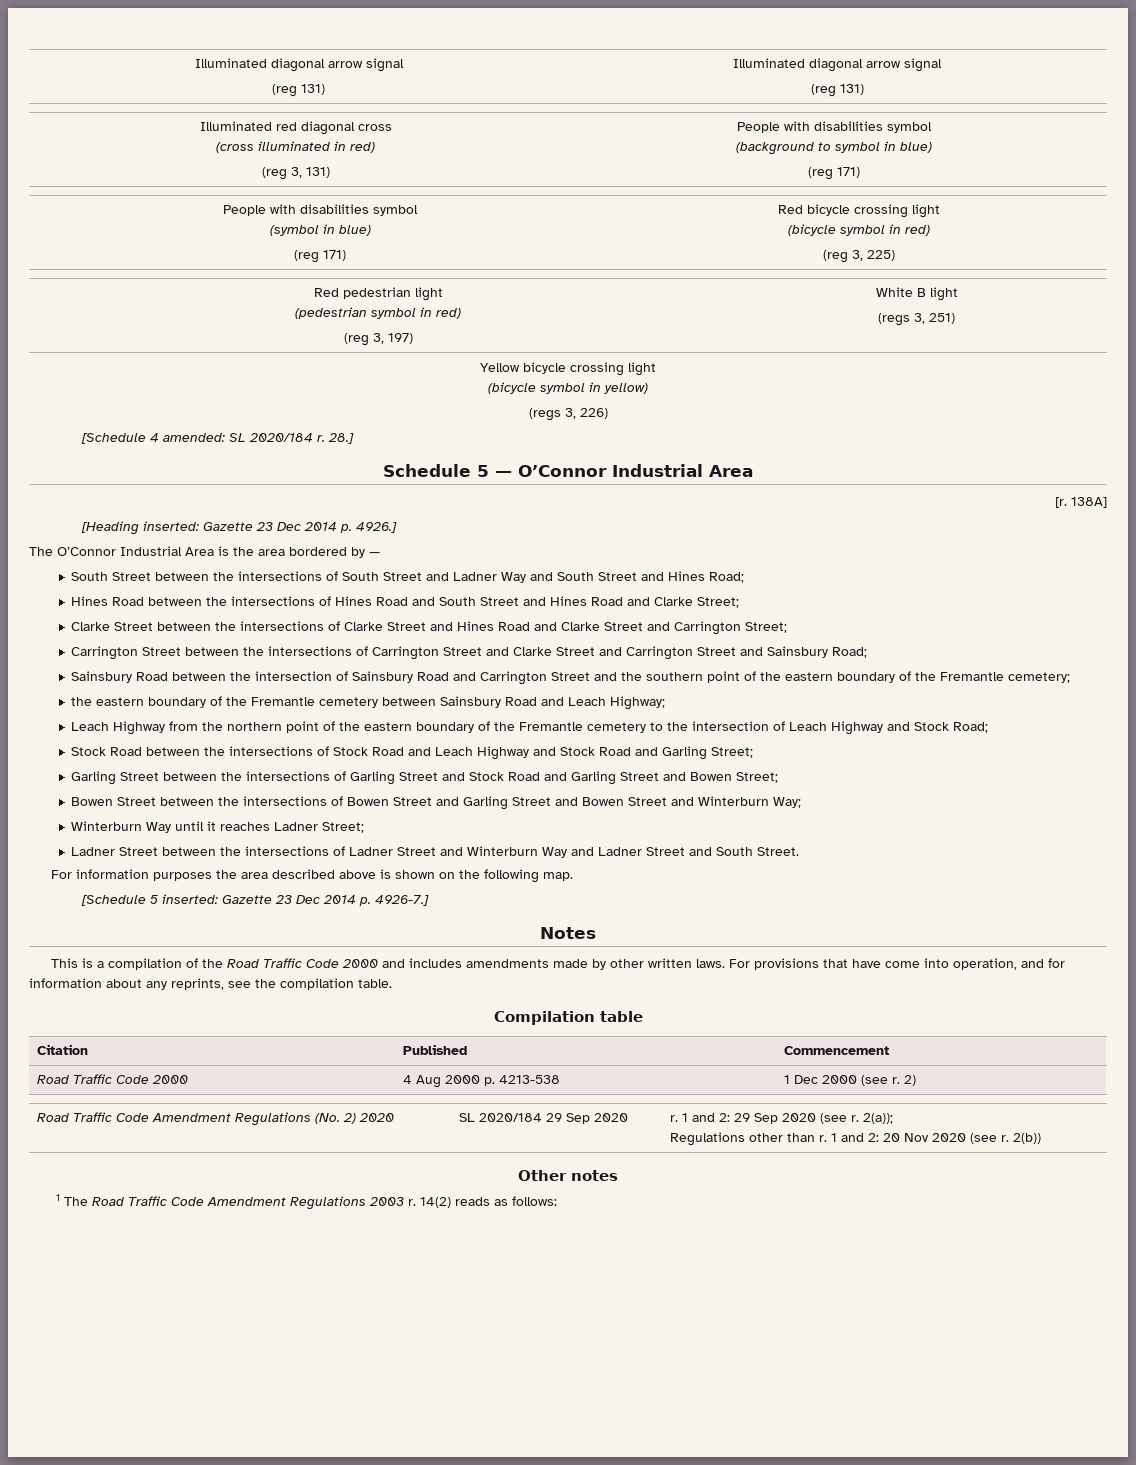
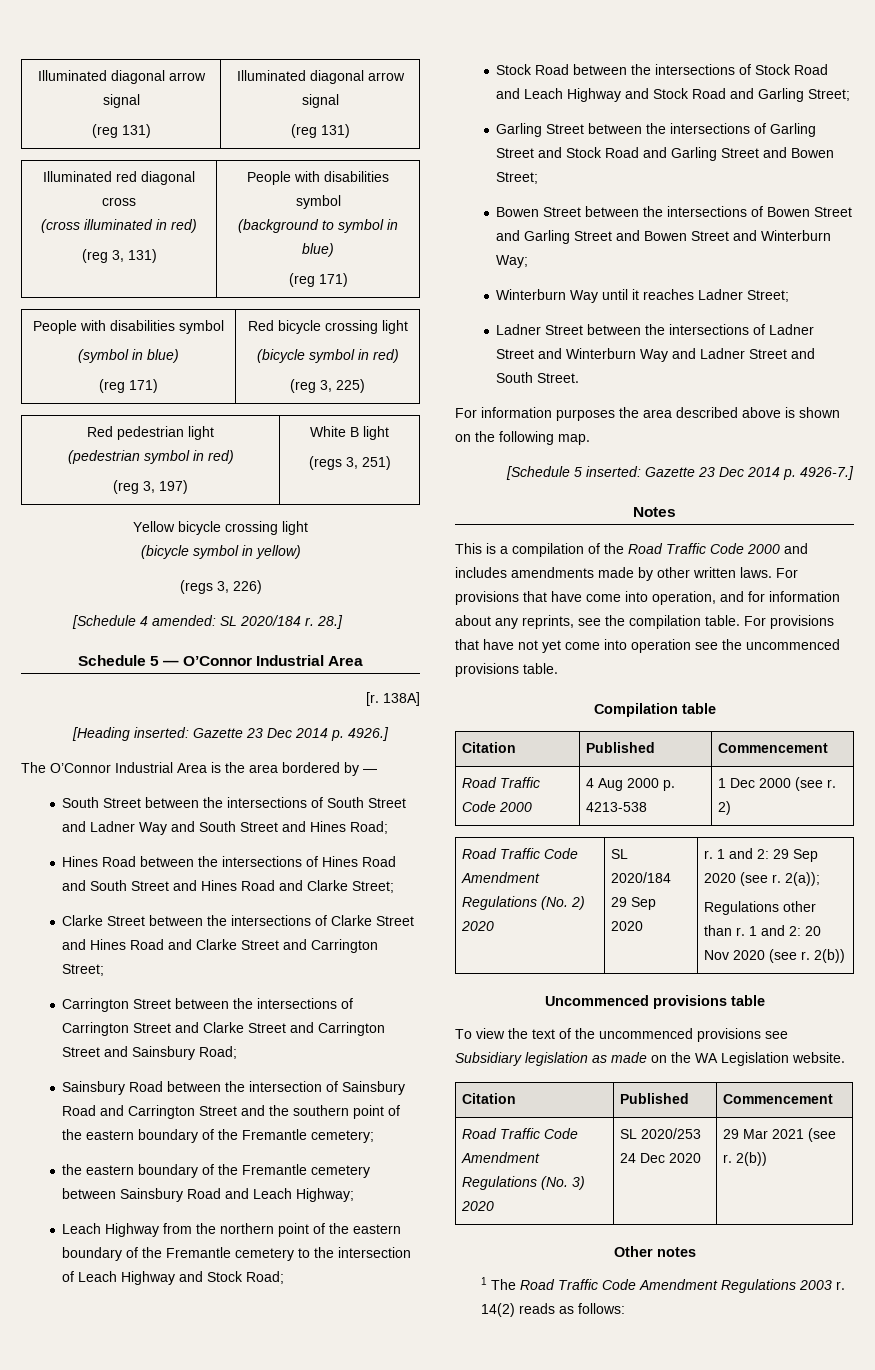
(392, 983) none -> [744,615,834,629] [455,639,840,653] [455,663,558,677] For provisions that have not yet come into operation see the uncommenced provisions table.
(1042, 1138) none -> [544,995,765,1009] [455,1028,788,1042] [455,1052,845,1066] [462,1093,517,1104] [620,1093,690,1104] [723,1094,834,1104] [462,1128,579,1139] [461,1152,541,1163] [462,1176,586,1190] [461,1201,495,1211] [620,1128,702,1139] [620,1153,702,1163] [723,1128,837,1142] [723,1152,768,1166] // Uncommenced provisions table // To view the text of the uncommenced provisions see Subsidiary legislation as made on the WA Legislation website. // Citation | Published | Commencement // Road Traffic Code Amendment Regulations (No. 3) 2020 | SL 2020/253 24 Dec 2020 | 29 Mar 2021 (see r. 2(b))

